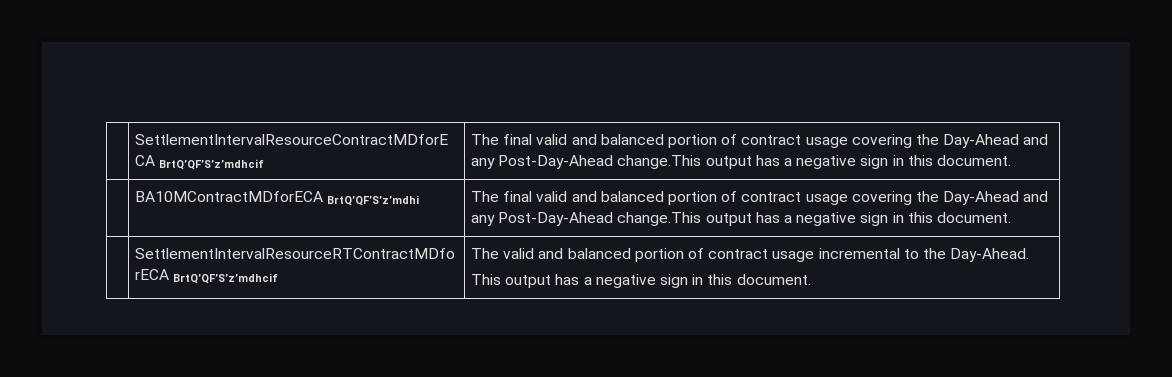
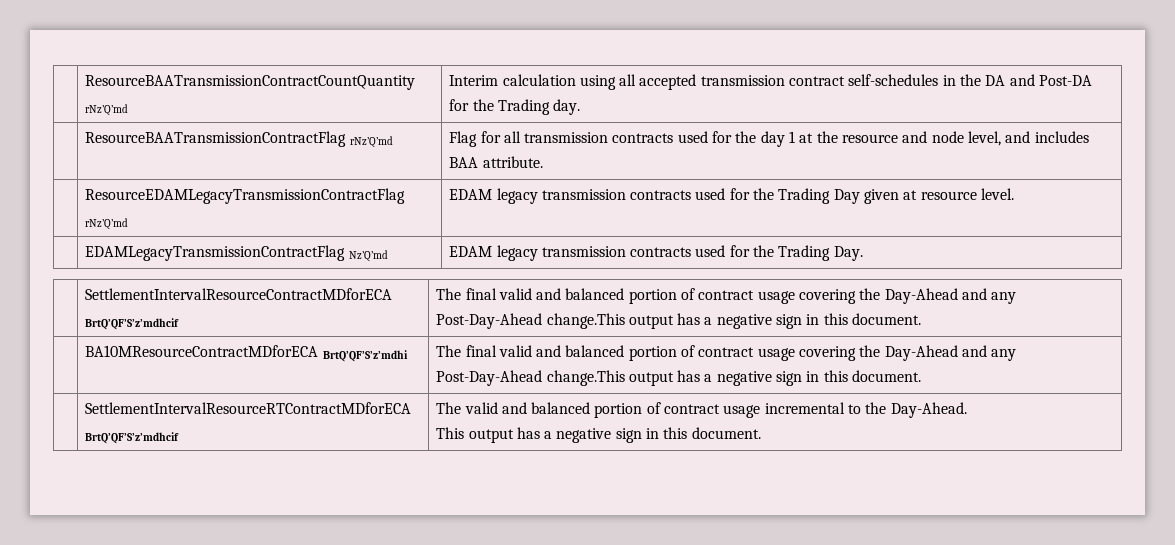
(135, 139) none -> [85,75,416,90] [85,104,129,116] [449,74,1093,90] [449,99,581,115] [85,131,393,148] [449,131,1089,147] [449,156,543,168] [85,188,406,204] [85,218,129,230] [449,188,1015,204] [85,245,388,262] [449,245,863,261] | ResourceBAATransmissionContractCountQuantity rNz’Q’md | Interim calculation using all accepted transmission contract self-schedules in the DA and Post-DA for the Trading day. // | ResourceBAATransmissionContractFlag rNz’Q’md | Flag for all transmission contracts used for the day 1 at the resource and node level, and includes BAA attribute. // | ResourceEDAMLegacyTransmissionContractFlag rNz’Q’md | EDAM legacy transmission contracts used for the Trading Day given at resource level. // | EDAMLegacyTransmissionContractFlag Nz’Q’md | EDAM legacy transmission contracts used for the Trading Day. //
[135,191,324,202] BA10MContractMDforECA -> [85,345,319,357] BA10MResourceContractMDforECA

